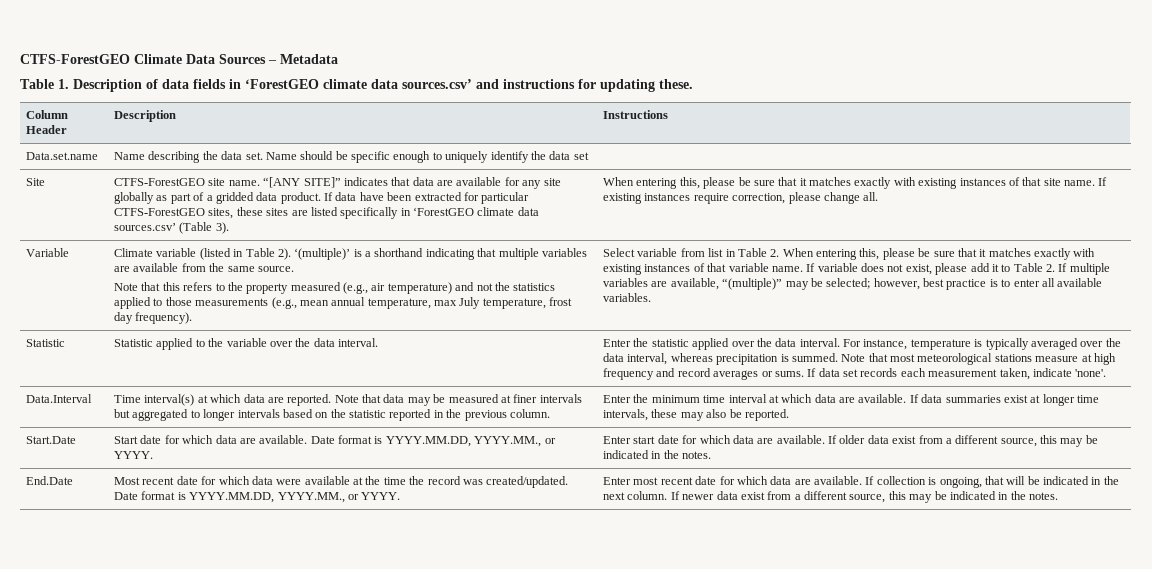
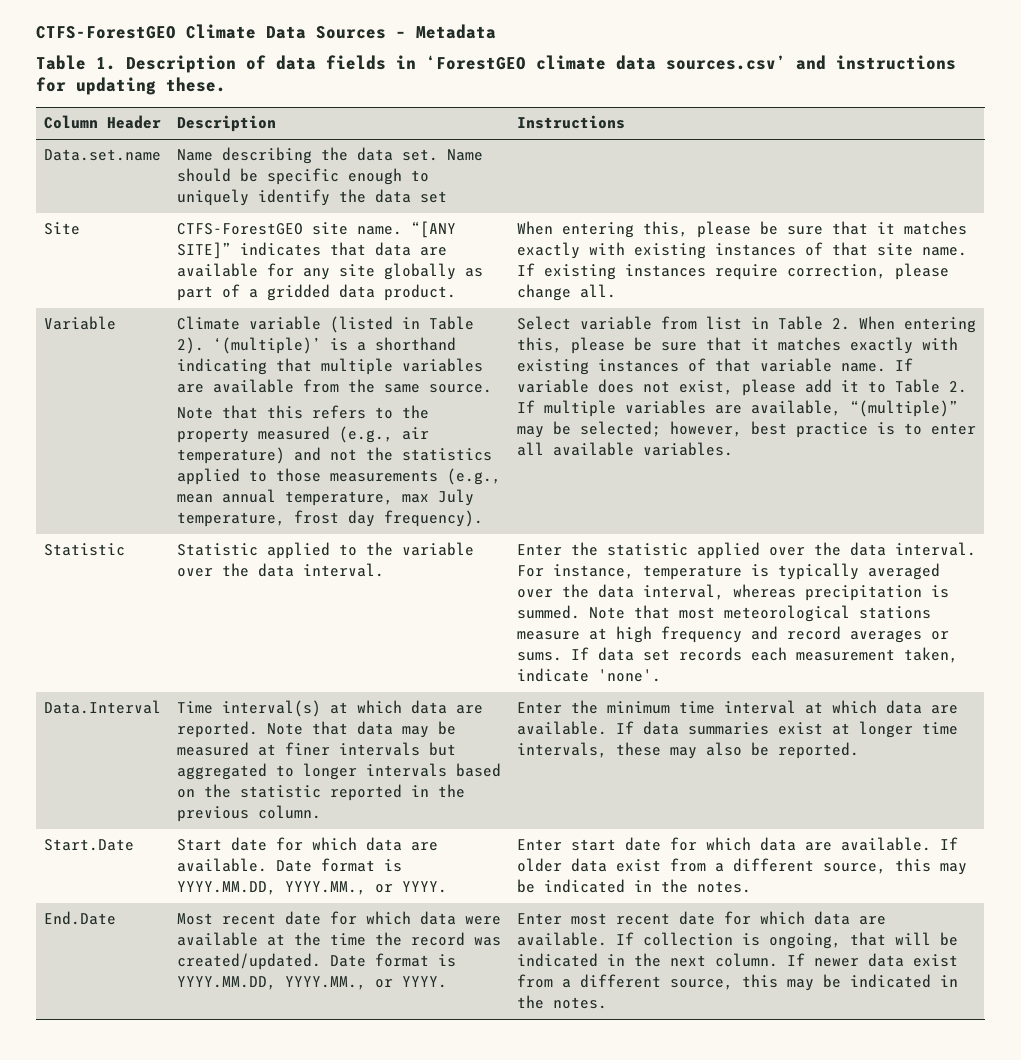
[324,192,530,204] [114,207,539,219] [114,222,229,234] If data have been extracted for particular CTFS-ForestGEO sites, these sites are listed specifically in ‘ForestGEO climate data sources.csv’ (Table 3). -> (456, 292) none

